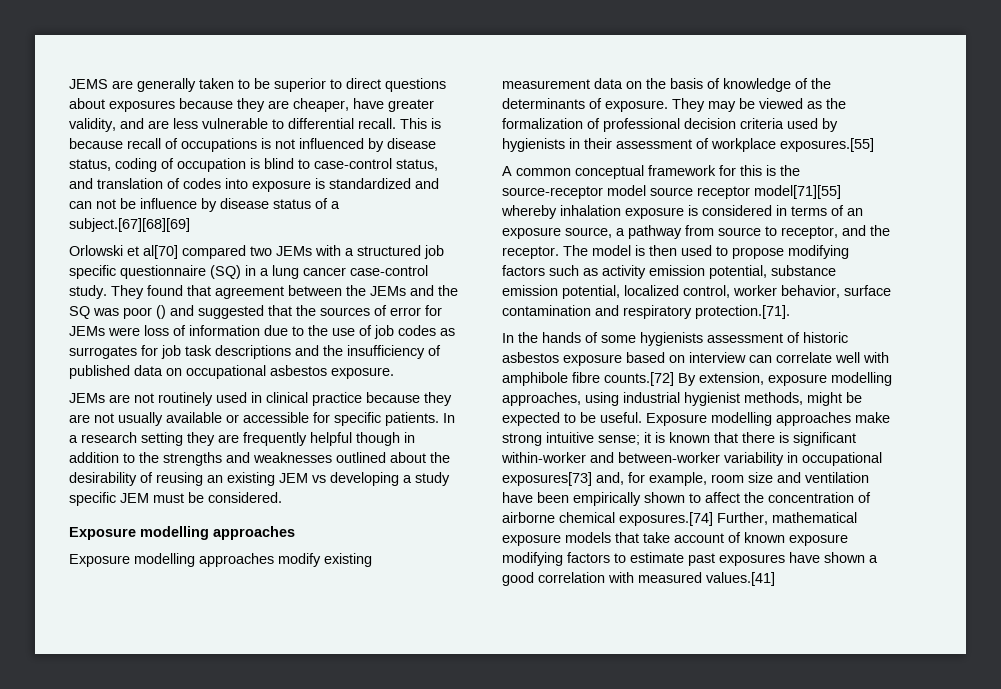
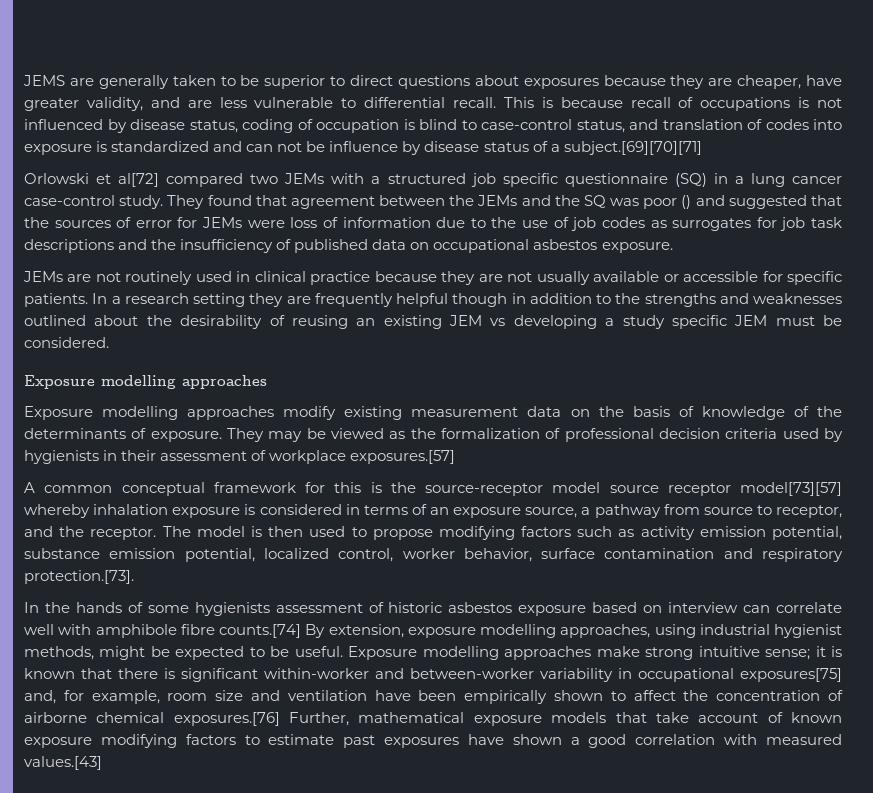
[69,218,190,232] subject.[67][68][69] -> [563,141,702,155] subject.[69][70][71]
[143,245,178,259] al[70] -> [118,173,160,187] al[72]
[780,138,874,152] exposures.[55] -> [350,450,456,464] exposures.[57]
[754,185,841,199] model[71][55] -> [740,482,842,496] model[73][57]
[695,305,790,319] protection.[71]. -> [24,570,134,584] protection.[73].
[604,372,674,386] counts.[72] -> [219,624,301,638] counts.[74]
[502,472,592,486] exposures[73] -> [740,668,842,682] exposures[75]
[619,512,713,526] exposures.[74] -> [173,712,280,726] exposures.[76]
[706,572,775,586] values.[41] -> [24,756,102,770] values.[43]

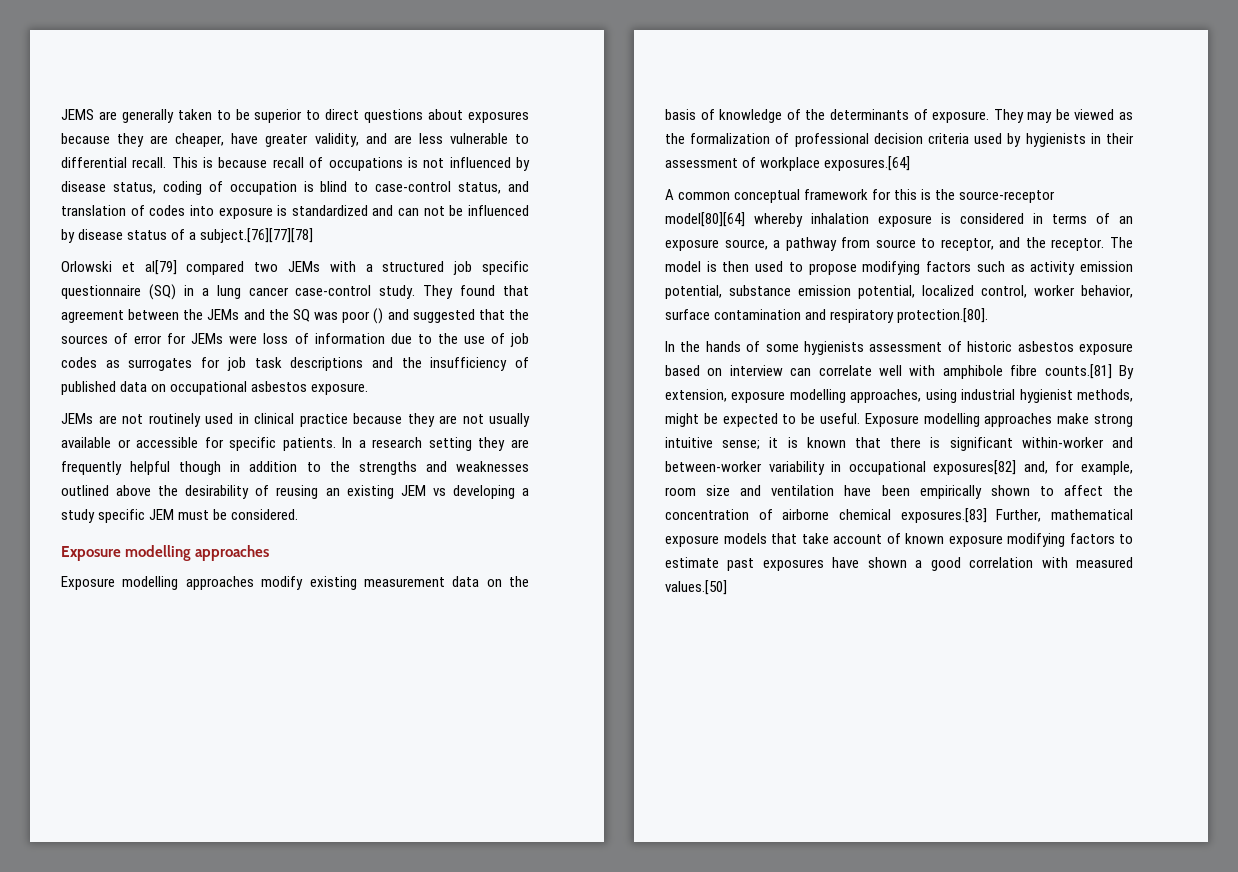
[329,141,399,152] influence -> [467,205,529,216] influenced
[563,141,702,155] subject.[69][70][71] -> [200,228,314,243] subject.[76][77][78]
[118,173,160,187] al[72] -> [144,260,177,275] al[79]
[94,315,139,326] about -> [116,485,152,496] above
[350,450,456,464] exposures.[57] -> [824,156,911,171] exposures.[64]
[552,482,842,496] model source receptor model[73][57] -> [665,212,745,227] model[80][64]
[24,570,134,584] protection.[73]. -> [897,308,989,323] protection.[80].
[219,624,301,638] counts.[74] -> [1044,364,1112,379] counts.[81]
[740,668,842,682] exposures[75] -> [933,460,1017,475] exposures[82]
[173,712,280,726] exposures.[76] -> [900,508,987,523] exposures.[83]
[24,756,102,770] values.[43] -> [665,580,727,595] values.[50]

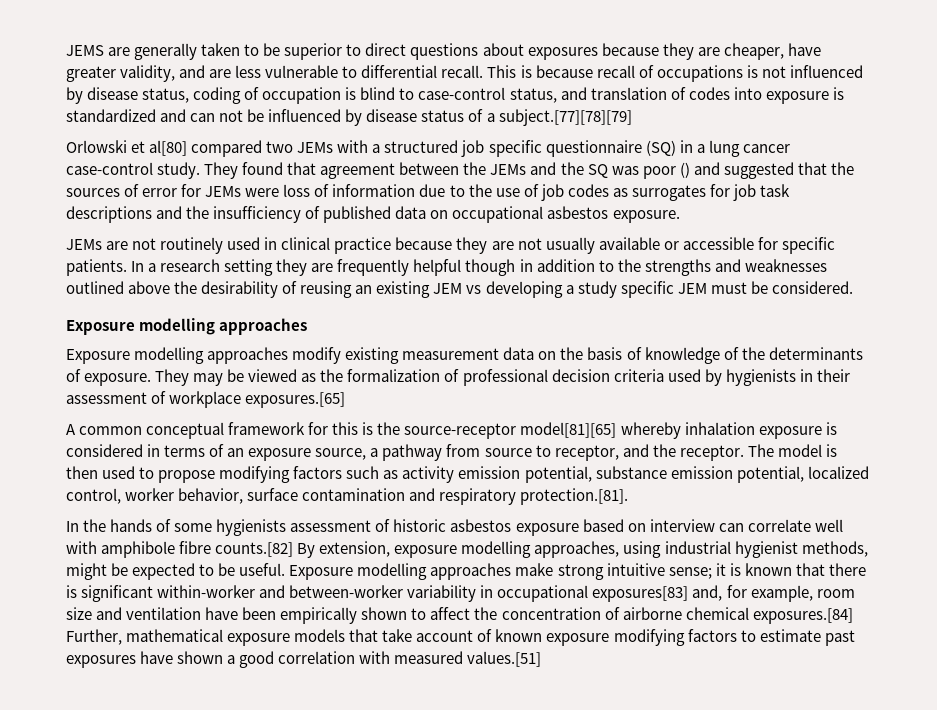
[200,228,314,243] subject.[76][77][78] -> [498,109,632,126] subject.[77][78][79]
[144,260,177,275] al[79] -> [149,140,188,156] al[80]
[824,156,911,171] exposures.[64] -> [245,392,346,408] exposures.[65]
[665,212,745,227] model[80][64] -> [520,422,617,438] model[81][65]
[897,308,989,323] protection.[80]. -> [520,488,629,505] protection.[81].
[1044,364,1112,379] counts.[81] -> [215,542,294,557] counts.[82]
[933,460,1017,475] exposures[82] -> [592,586,689,602] exposures[83]
[900,508,987,523] exposures.[83] -> [752,608,853,624] exposures.[84]
[665,580,727,595] values.[50] -> [467,651,542,667] values.[51]

